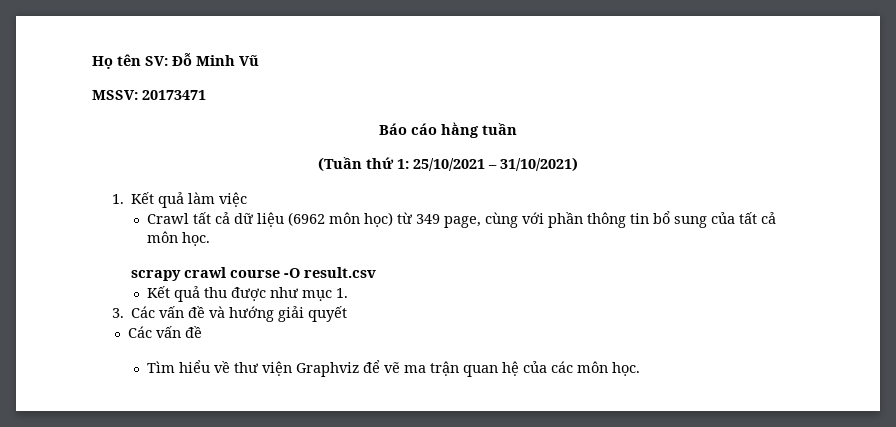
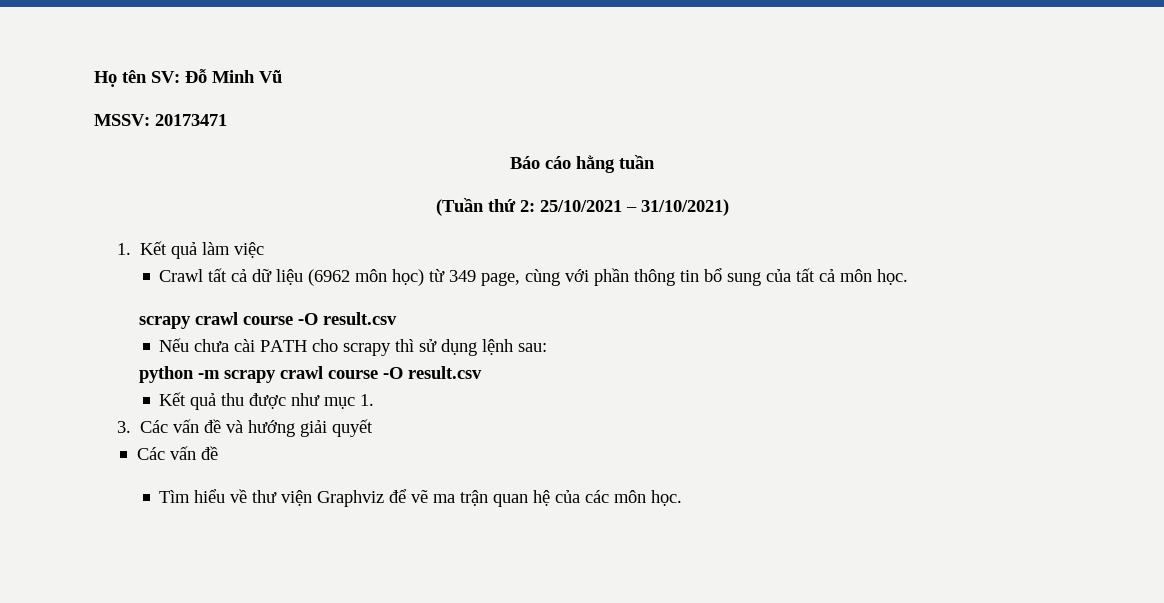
[397,159,409,169] 1: -> [519,200,535,212] 2:
(377, 272) none -> [159,338,548,356] [139,366,483,383] // Nếu chưa cài PATH cho scrapy thì sử dụng lệnh sau: // python -m scrapy crawl course -O result.csv

